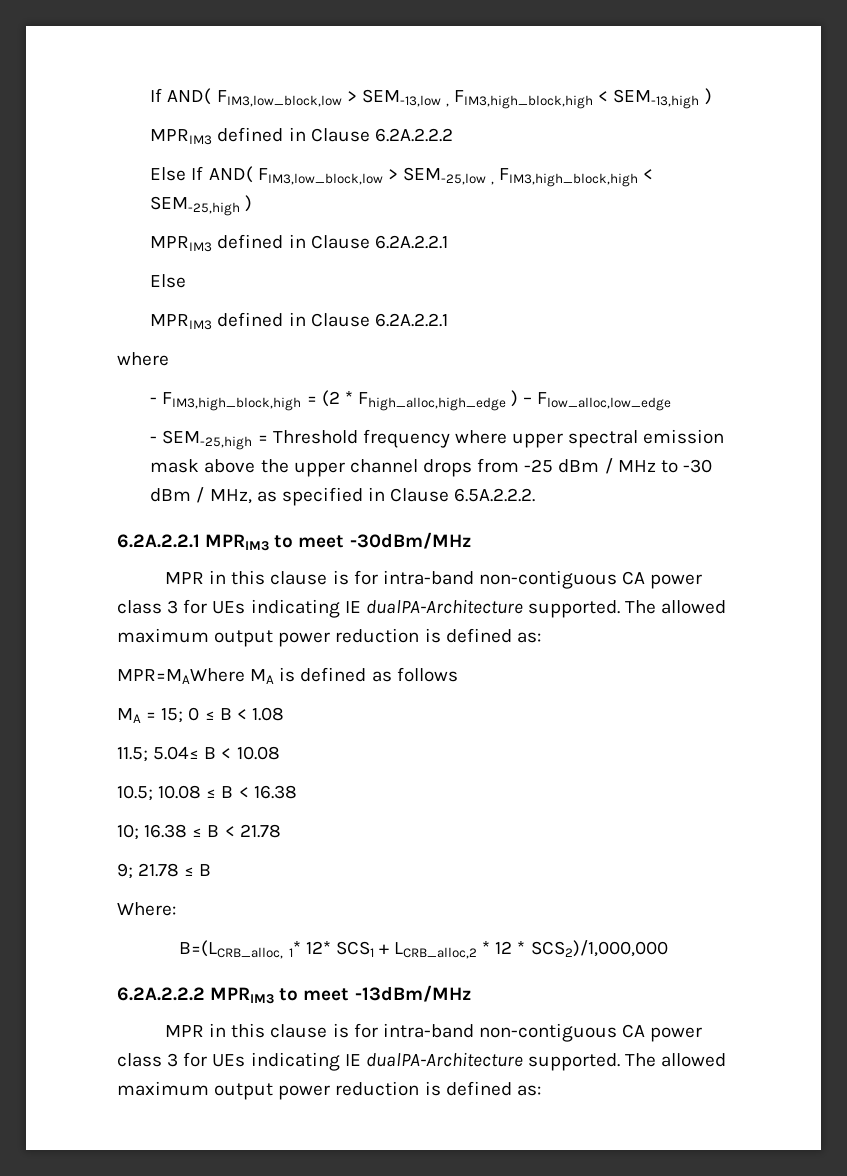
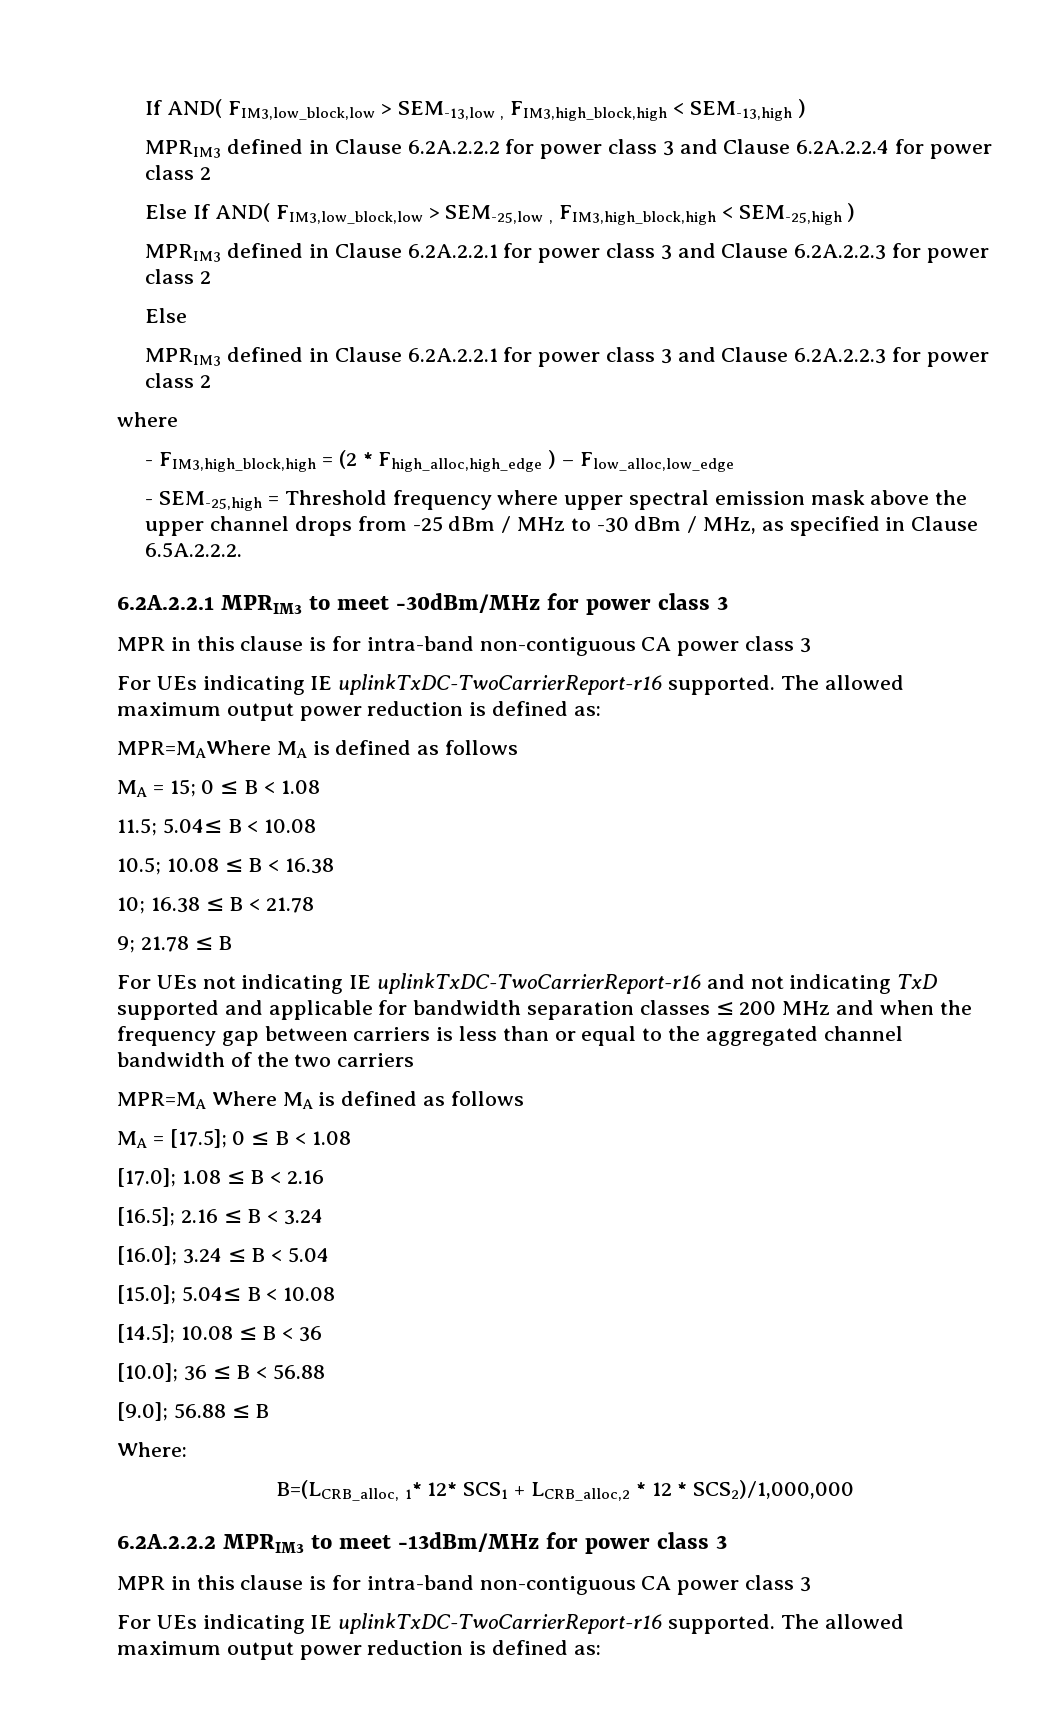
(453, 135) none -> [505,139,992,159] [145,165,212,180] for power class 3 and Clause 6.2A.2.2.4 for power class 2
(448, 242) none -> [503,243,989,263] [145,269,212,284] for power class 3 and Clause 6.2A.2.2.3 for power class 2
(448, 320) none -> [503,347,989,367] [145,373,212,388] for power class 3 and Clause 6.2A.2.2.3 for power class 2
(471, 540) none -> [547,593,729,615] for power class 3
[183,599,523,618] for UEs indicating IE dualPA-Architecture -> [117,674,663,695] // For UEs indicating IE uplinkTxDC-TwoCarrierReport-r16
(212, 870) none -> [117,973,938,994] [117,1000,972,1020] [117,1026,903,1046] [117,1052,415,1067] [117,1091,524,1109] [117,1129,351,1148] [117,1168,325,1187] [117,1207,324,1226] [117,1246,330,1265] [117,1285,336,1304] [117,1324,323,1343] [117,1363,326,1382] [117,1402,270,1421] // For UEs not indicating IE uplinkTxDC-TwoCarrierReport-r16 and not indicating TxD supported and applicable for bandwidth separation classes ≤ 200 MHz and when the frequency gap between carriers is less than or equal to the aggregated channel bandwidth of the two carriers // MPR=MA Where MA is defined as follows // MA = [17.5]; 0 ≤ B < 1.08 // [17.0]; 1.08 ≤ B < 2.16 // [16.5]; 2.16 ≤ B < 3.24 // [16.0]; 3.24 ≤ B < 5.04 // [15.0]; 5.04≤ B < 10.08 // [14.5]; 10.08 ≤ B < 36 // [10.0]; 36 ≤ B < 56.88 // [9.0]; 56.88 ≤ B
(471, 993) none -> [546,1532,728,1554] for power class 3
[183,1052,523,1071] for UEs indicating IE dualPA-Architecture -> [117,1613,663,1634] // For UEs indicating IE uplinkTxDC-TwoCarrierReport-r16

